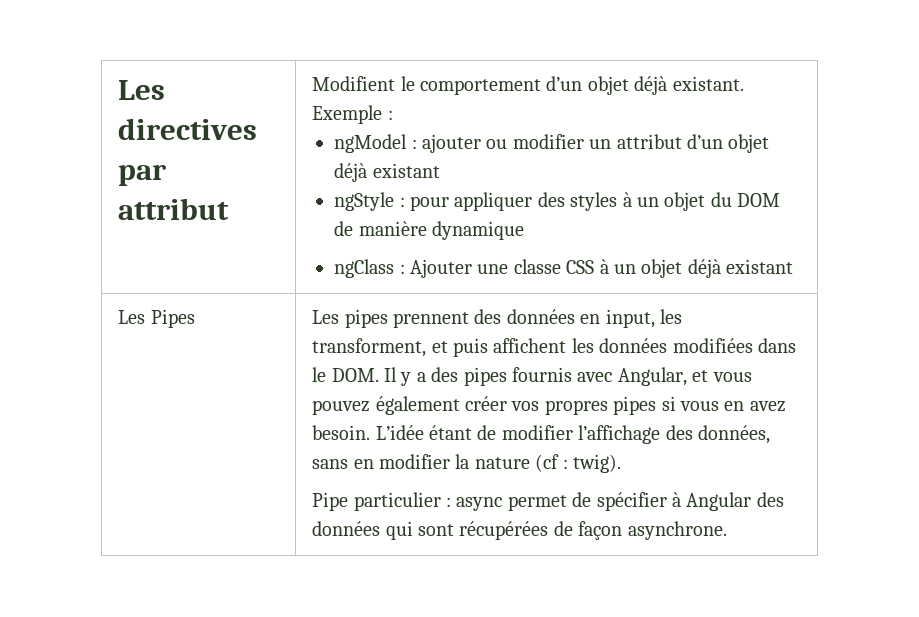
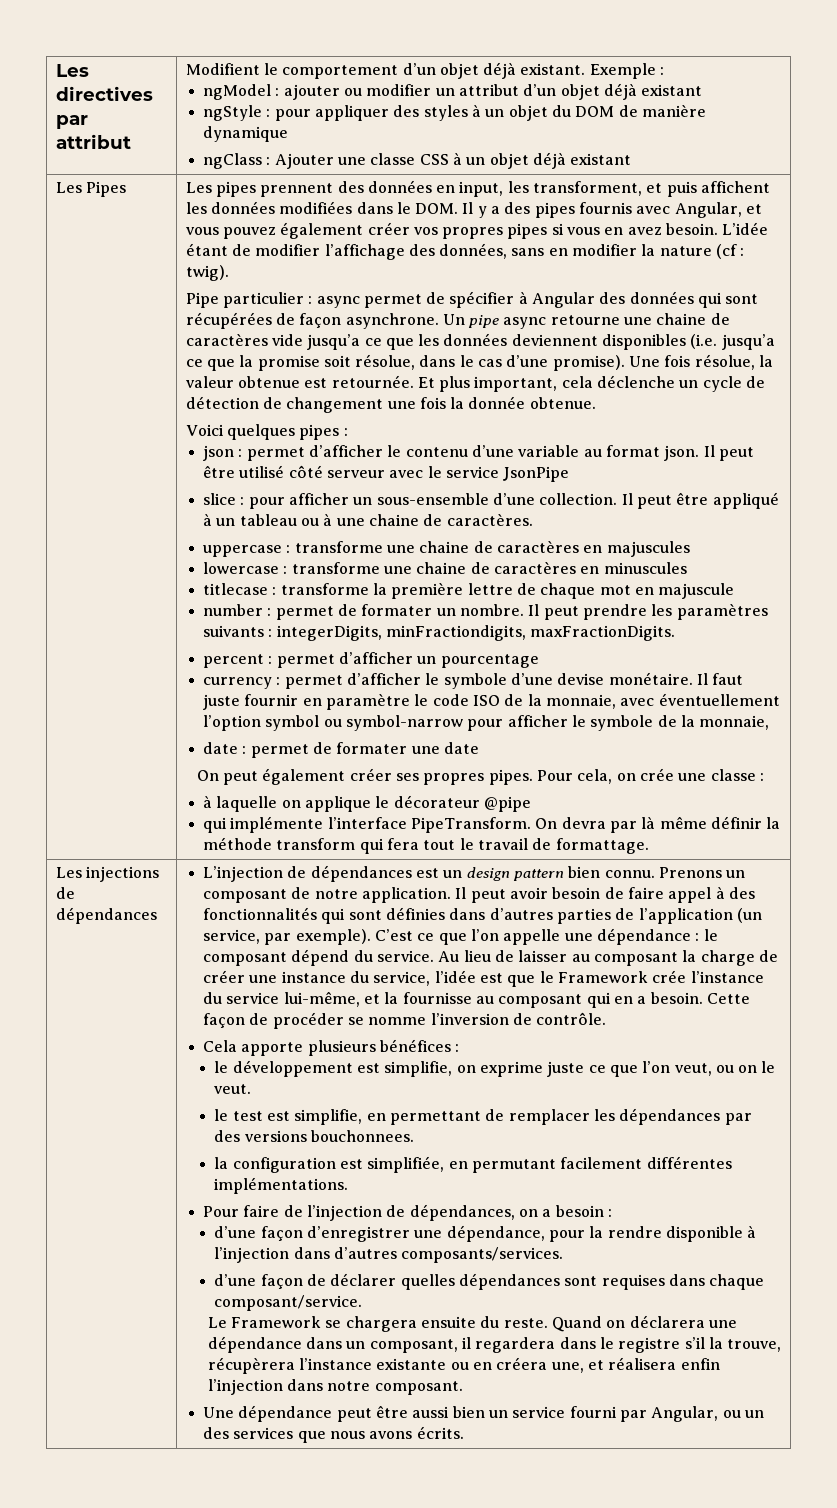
(727, 530) none -> [442,313,730,329] [185,333,775,350] [185,354,774,371] [185,375,766,392] [185,396,596,413] [185,424,348,440] [203,445,754,461] [203,465,570,482] [203,492,779,509] [203,513,533,526] [203,541,690,557] [203,562,687,574] [203,583,735,599] [203,604,768,620] [203,625,676,641] [203,652,539,668] [203,672,744,689] [203,693,780,710] [203,715,770,731] [203,742,480,758] [196,768,764,785] [203,795,532,812] [203,816,781,833] [203,837,649,854] [55,866,159,882] [55,887,75,899] [55,907,157,924] [203,865,746,882] [203,886,755,903] [203,907,763,924] [203,928,718,945] [203,949,778,966] [203,970,764,987] [203,991,750,1008] [203,1012,607,1029] [203,1039,460,1056] [214,1060,776,1077] [214,1084,252,1094] [214,1108,752,1125] [214,1130,414,1142] [214,1156,732,1173] [214,1177,349,1194] [203,1204,613,1221] [214,1225,757,1242] [214,1247,564,1263] [214,1273,765,1290] [214,1295,363,1311] [207,1315,738,1332] [207,1336,782,1353] [207,1357,720,1374] [207,1379,463,1395] [203,1405,764,1422] [203,1426,464,1443] Un pipe async retourne une chaine de caractères vide jusqu’a ce que les données deviennent disponibles (i.e. jusqu’a ce que la promise soit résolue, dans le cas d’une promise). Une fois résolue, la valeur obtenue est retournée. Et plus important, cela déclenche un cycle de détection de changement une fois la donnée obtenue. // Voici quelques pipes : // json : permet d’afficher le contenu d’une variable au format json. Il peut être utilisé côté serveur avec le service JsonPipe // slice : pour afficher un sous-ensemble d’une collection. Il peut être appliqué à un tableau ou à une chaine de caractères. // uppercase : transforme une chaine de caractères en majuscules // lowercase : transforme une chaine de caractères en minuscules // titlecase : transforme la première lettre de chaque mot en majuscule // number : permet de formater un nombre. Il peut prendre les paramètres suivants : integerDigits, minFractiondigits, maxFractionDigits. // percent : permet d’afficher un pourcentage // currency : permet d’afficher le symbole d’une devise monétaire. Il faut juste fournir en paramètre le code ISO de la monnaie, avec éventuellement l’option symbol ou symbol-narrow pour afficher le symbole de la monnaie, // date : permet de formater une date // On peut également créer ses propres pipes. Pour cela, on crée une classe : // à laquelle on applique le décorateur @pipe // qui implémente l’interface PipeTransform. On devra par là même définir la méthode transform qui fera tout le travail de formattage. // Les injections de dépendances | L’injection de dépendances est un design pattern bien connu. Prenons un composant de notre application. Il peut avoir besoin de faire appel à des fonctionnalités qui sont définies dans d’autres parties de l’application (un service, par exemple). C’est ce que l’on appelle une dépendance : le composant dépend du service. Au lieu de laisser au composant la charge de créer une instance du service, l’idée est que le Framework crée l’instance du service lui-même, et la fournisse au composant qui en a besoin. Cette façon de procéder se nomme l’inversion de contrôle. // Cela apporte plusieurs bénéfices : // le développement est simplifie, on exprime juste ce que l’on veut, ou on le veut. // le test est simplifie, en permettant de remplacer les dépendances par des versions bouchonnees. // la configuration est simplifiée, en permutant facilement différentes implémentations. // Pour faire de l’injection de dépendances, on a besoin : // d’une façon d’enregistrer une dépendance, pour la rendre disponible à l’injection dans d’autres composants/services. // d’une façon de déclarer quelles dépendances sont requises dans chaque composant/service. // Le Framework se chargera ensuite du reste. Quand on déclarera une dépendance dans un composant, il regardera dans le registre s’il la trouve, récupèrera l’instance existante ou en créera une, et réalisera enfin l’injection dans notre composant. // Une dépendance peut être aussi bien un service fourni par Angular, ou un des services que nous avons écrits.

